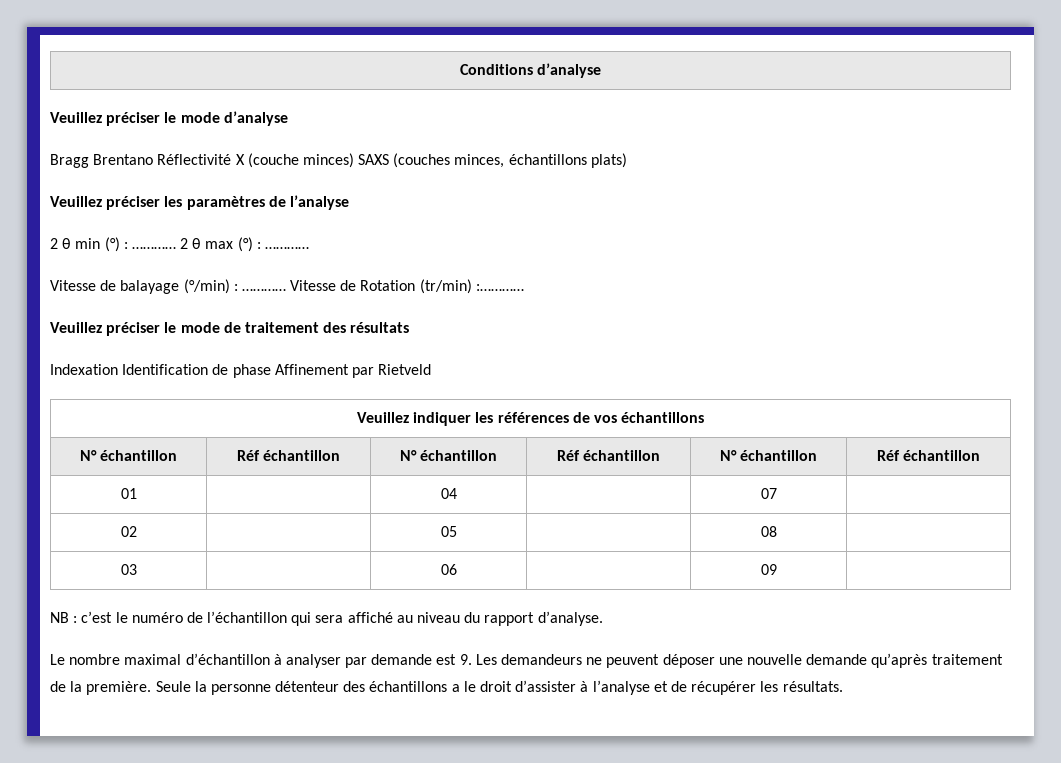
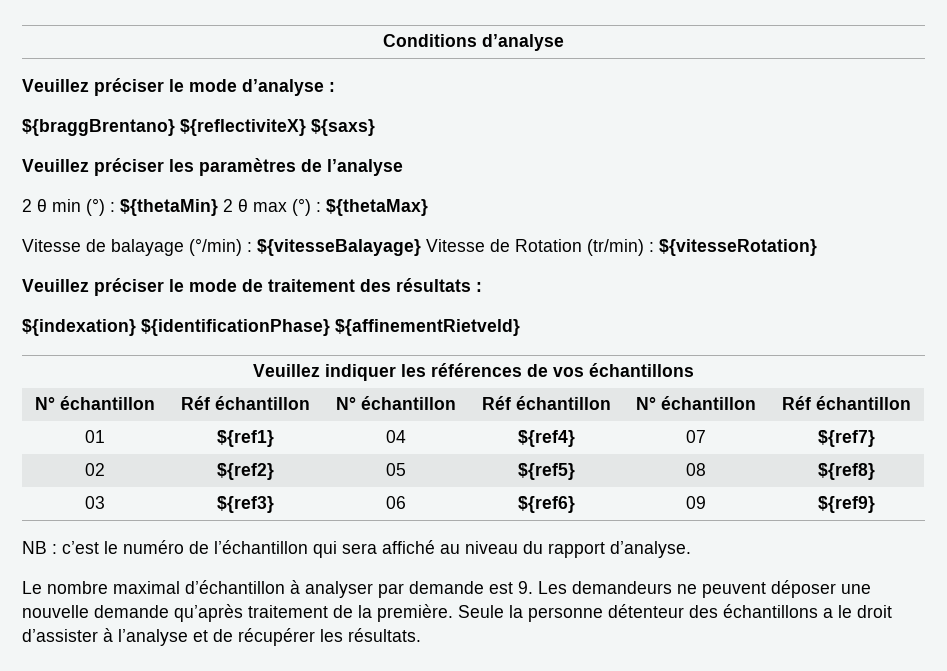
[50,153,627,168] // Bragg Brentano Réflectivité X (couche minces) SAXS (couches minces, échantillons plats) -> [329,82,335,92] [22,119,375,136] : // ${braggBrentano} ${reflectiviteX} ${saxs}
[131,247,176,249] ………… -> [120,199,218,216] ${thetaMin}
[265,247,310,249] ………… -> [326,199,428,216] ${thetaMax}
[241,289,286,291] ………… -> [257,239,421,256] ${vitesseBalayage}
[475,284,524,291] :………… -> [649,239,817,256] : ${vitesseRotation}
[50,364,432,378] // Indexation Identification de phase Affinement par Rietveld -> [476,282,482,292] [22,319,520,336] : // ${indexation} ${identificationPhase} ${affinementRietveld}
(137, 493) none -> [216,430,274,447] ${ref1}
(457, 493) none -> [517,430,575,447] ${ref4}
(777, 493) none -> [818,430,875,447] ${ref7}
(137, 531) none -> [216,463,274,480] ${ref2}
(457, 531) none -> [517,463,575,480] ${ref5}
(777, 531) none -> [818,463,875,480] ${ref8}
(137, 569) none -> [216,496,274,513] ${ref3}
(457, 569) none -> [517,496,575,513] ${ref6}
(777, 569) none -> [818,496,875,513] ${ref9}

